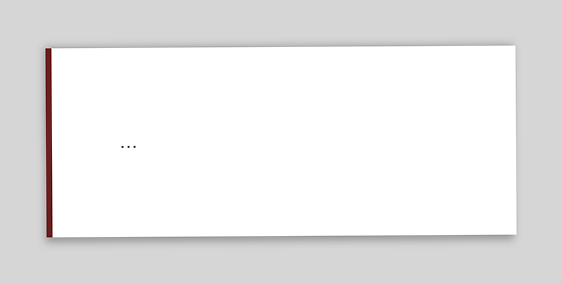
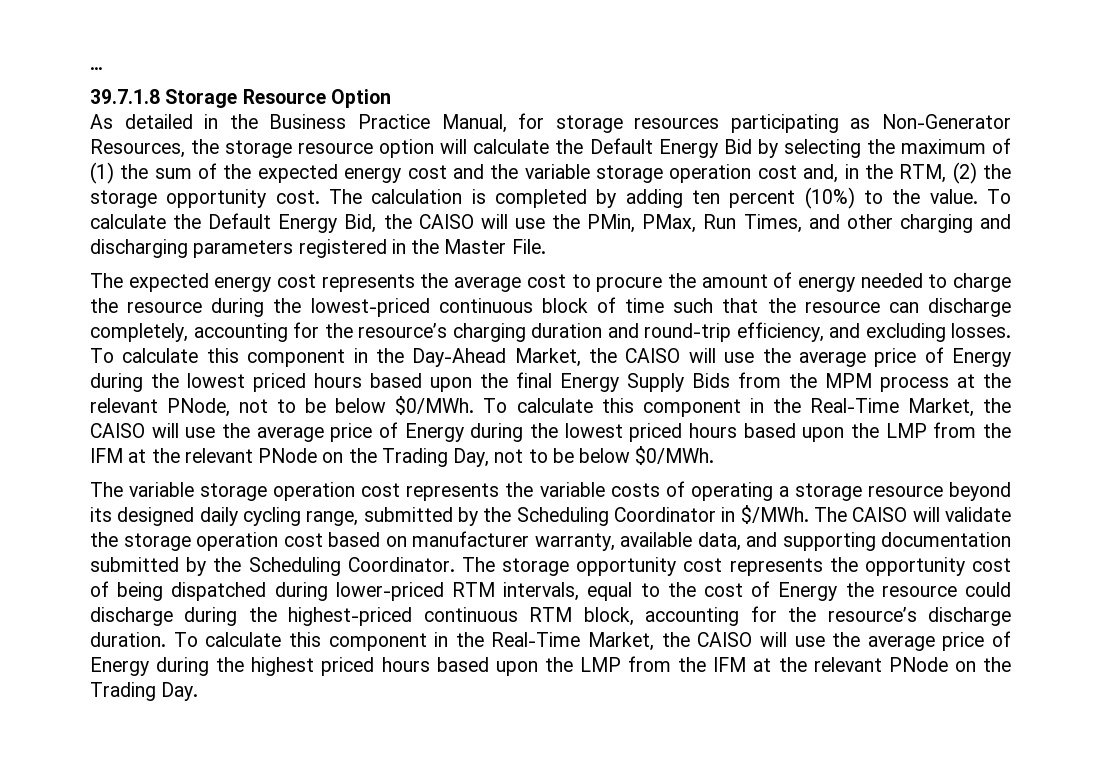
(139, 146) none -> [90,89,391,108] [90,113,1012,133] [90,138,1012,158] [90,162,1011,184] [90,187,1012,209] [90,213,1012,233] [90,239,546,258] [90,272,1011,292] [90,297,1011,317] [90,322,1011,342] [90,347,1011,367] [90,372,1011,392] [90,396,1012,417] [90,422,1011,442] [90,446,715,467] [90,481,1011,501] [90,505,1012,526] [90,531,1011,551] [90,557,1011,576] [90,581,1012,601] [90,606,1012,626] [90,631,1011,651] [90,656,1011,676] [90,682,199,701] // 39.7.1.8 Storage Resource Option // As detailed in the Business Practice Manual, for storage resources participating as Non-Generator Resources, the storage resource option will calculate the Default Energy Bid by selecting the maximum of (1) the sum of the expected energy cost and the variable storage operation cost and, in the RTM, (2) the storage opportunity cost. The calculation is completed by adding ten percent (10%) to the value. To calculate the Default Energy Bid, the CAISO will use the PMin, PMax, Run Times, and other charging and discharging parameters registered in the Master File. // The expected energy cost represents the average cost to procure the amount of energy needed to charge the resource during the lowest-priced continuous block of time such that the resource can discharge completely, accounting for the resource’s charging duration and round-trip efficiency, and excluding losses. To calculate this component in the Day-Ahead Market, the CAISO will use the average price of Energy during the lowest priced hours based upon the final Energy Supply Bids from the MPM process at the relevant PNode, not to be below $0/MWh. To calculate this component in the Real-Time Market, the CAISO will use the average price of Energy during the lowest priced hours based upon the LMP from the IFM at the relevant PNode on the Trading Day, not to be below $0/MWh. // The variable storage operation cost represents the variable costs of operating a storage resource beyond its designed daily cycling range, submitted by the Scheduling Coordinator in $/MWh. The CAISO will validate the storage operation cost based on manufacturer warranty, available data, and supporting documentation submitted by the Scheduling Coordinator. The storage opportunity cost represents the opportunity cost of being dispatched during lower-priced RTM intervals, equal to the cost of Energy the resource could discharge during the highest-priced continuous RTM block, accounting for the resource’s discharge duration. To calculate this component in the Real-Time Market, the CAISO will use the average price of Energy during the highest priced hours based upon the LMP from the IFM at the relevant PNode on the Trading Day.

